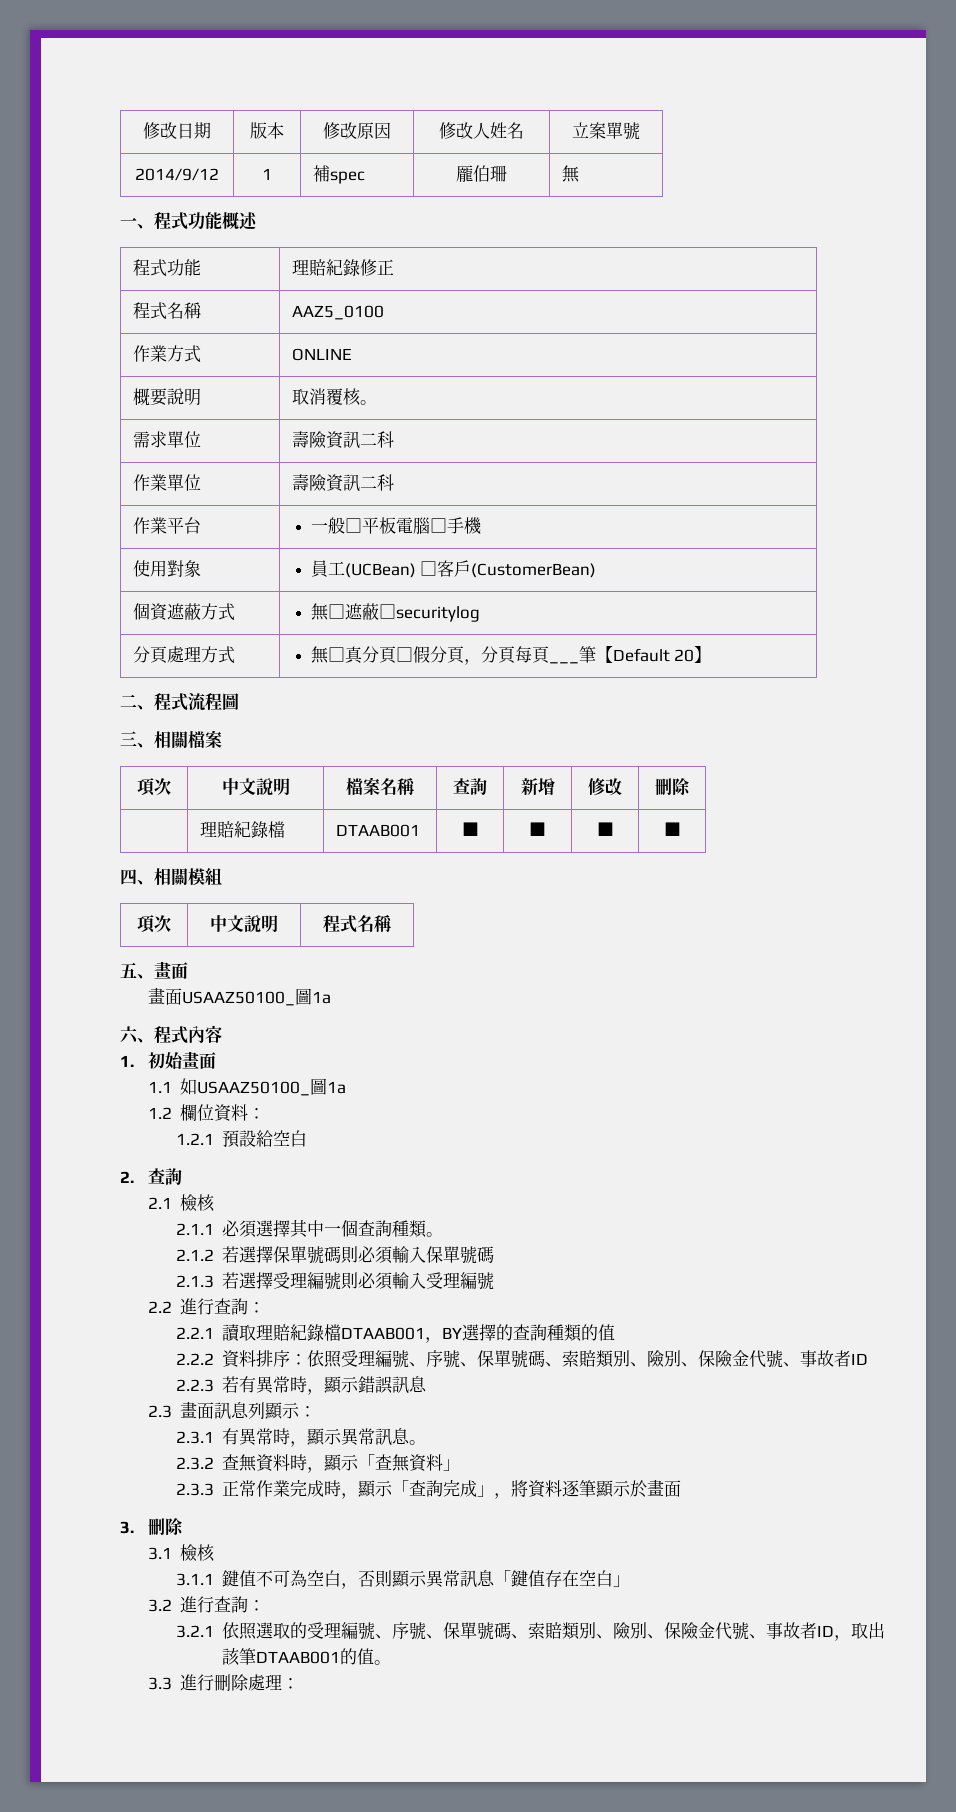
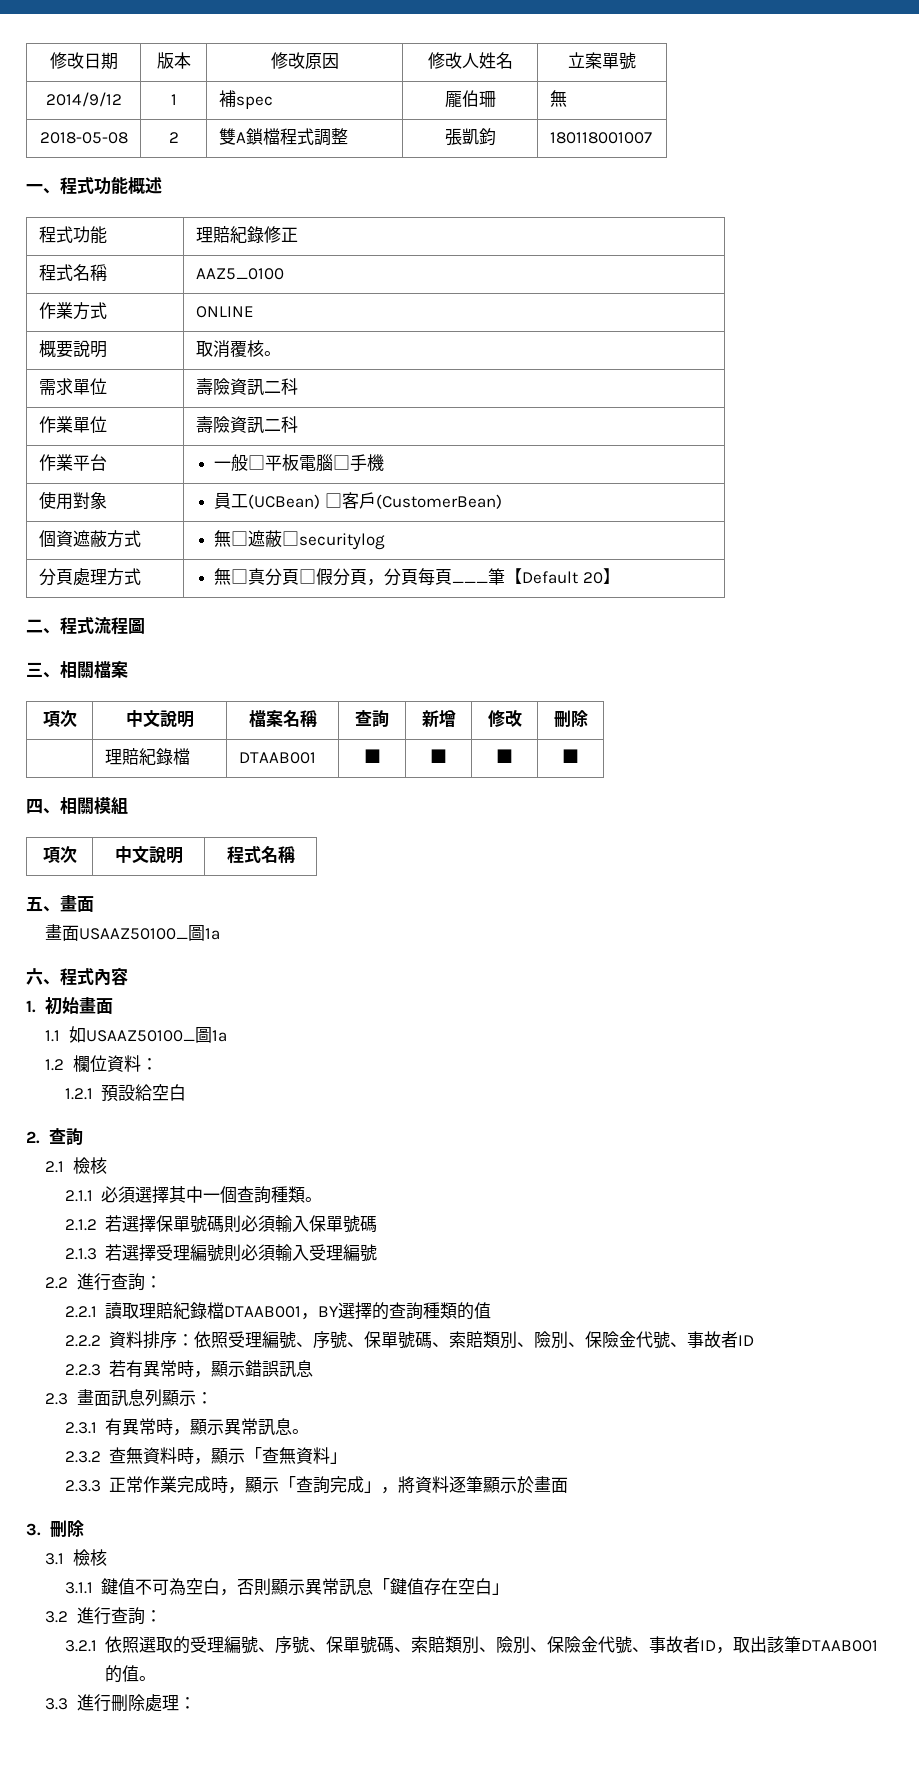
(581, 174) none -> [39,132,128,144] [168,132,179,143] [218,128,348,146] [444,128,496,146] [549,132,652,144] // 2018-05-08 | 2 | 雙A鎖檔程式調整 | 張凱鈞 | 180118001007

